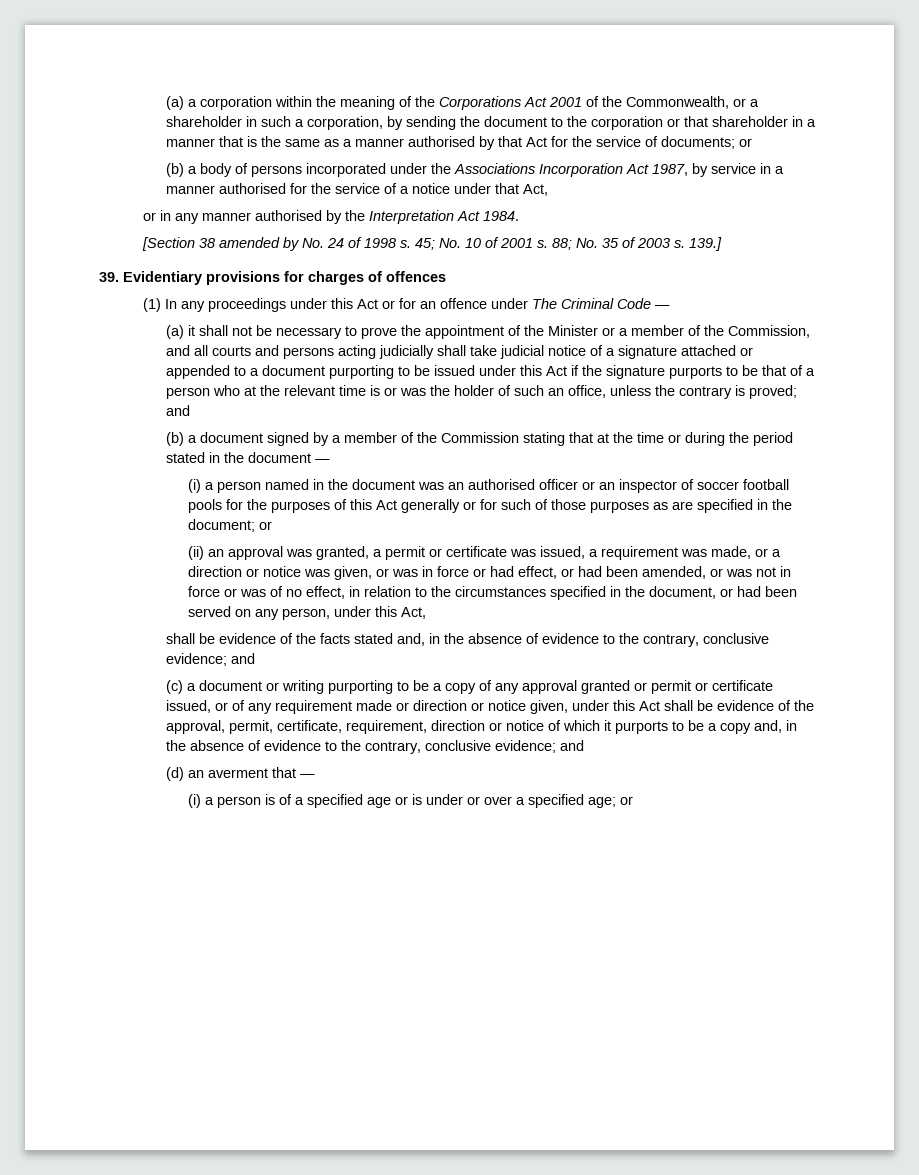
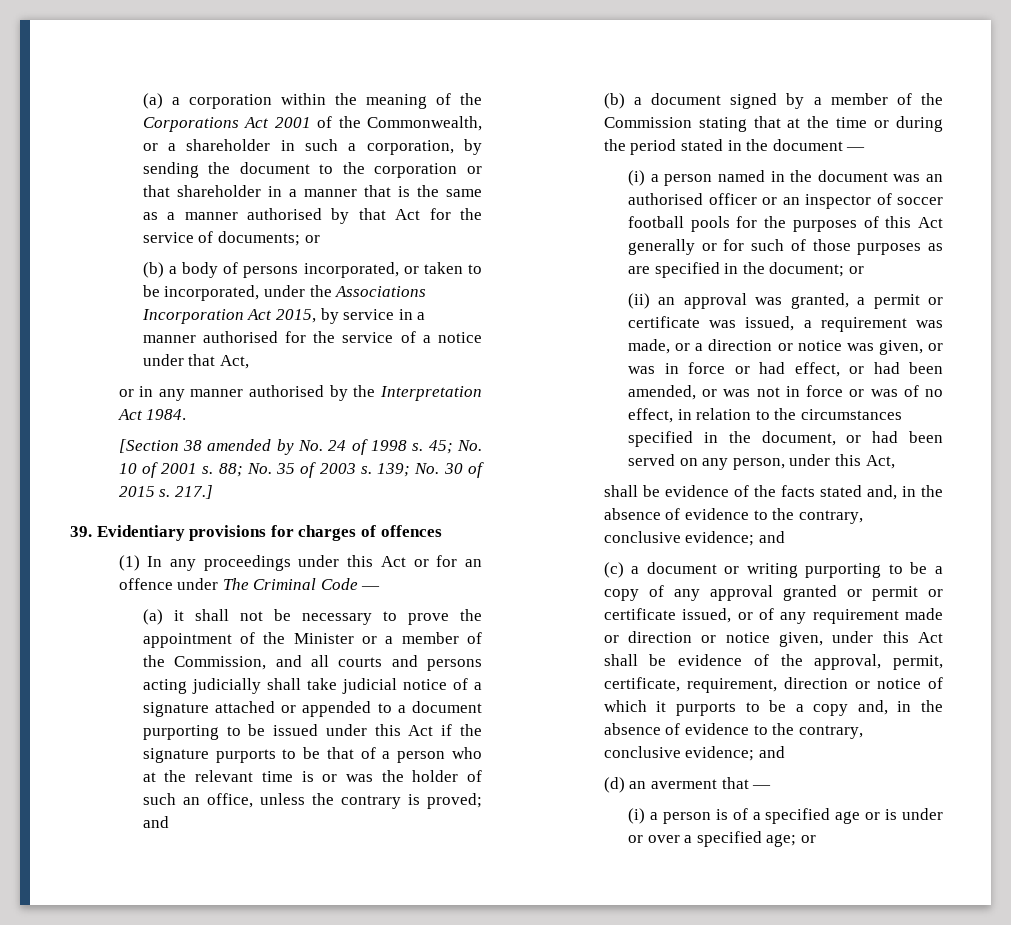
[305,163,386,177] incorporated -> [303,262,482,278] [142,285,260,301] incorporated, or taken to be incorporated,
[651,164,688,176] 1987, -> [275,309,316,323] 2015,
[689,237,723,251] 139.] -> [377,462,485,478] [118,485,213,499] 139; No. 30 of 2015 s. 217.]

